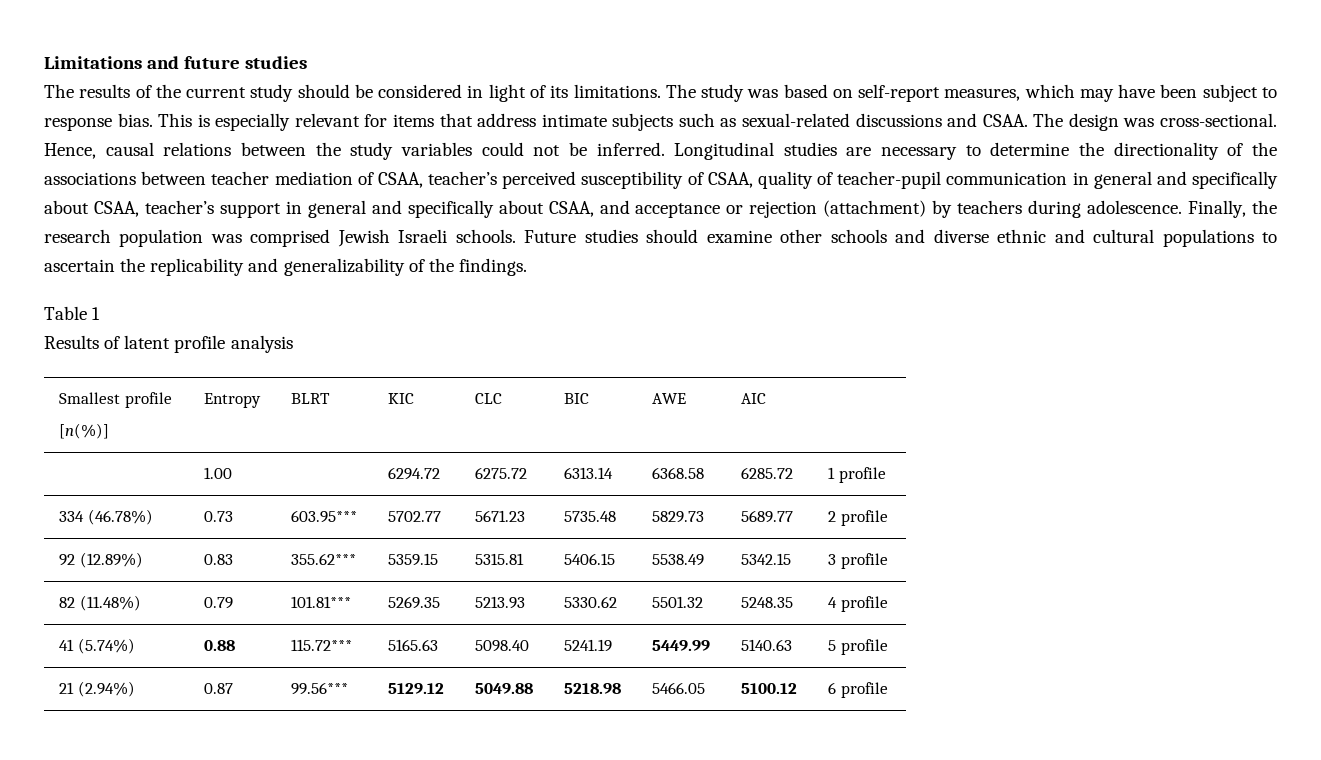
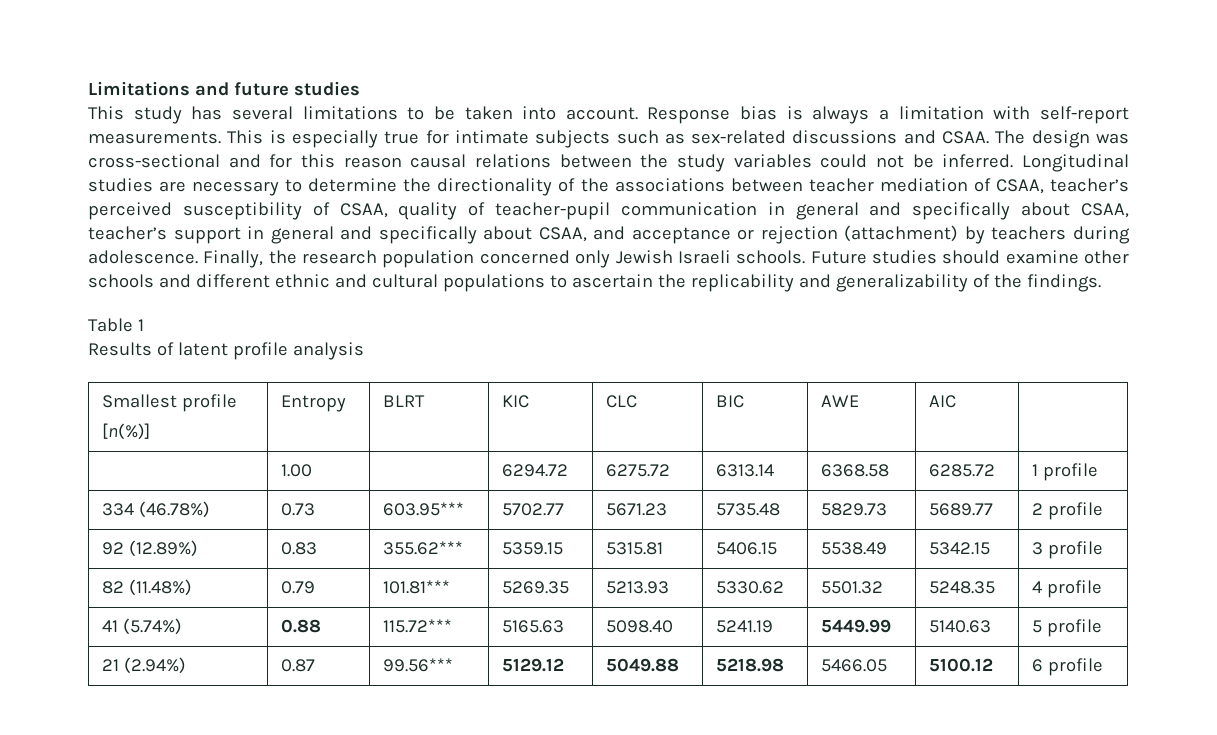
[44,84,1277,102] [44,113,537,131] The results of the current study should be considered in light of its limitations. The study was based on self-report measures, which may have been subject to response bias. This is especially relevant for items that address -> [88,106,1129,124] [88,130,449,148] This study has several limitations to be taken into account. Response bias is always a limitation with self-report measurements. This is especially true for
[741,113,850,127] sexual-related -> [691,130,787,144] sex-related
[1160,113,1277,127] [44,143,96,159] cross-sectional. Hence, -> [88,154,402,168] cross-sectional and for this reason
[210,229,331,247] was comprised -> [479,250,611,268] concerned only
[933,229,989,243] diverse -> [195,274,270,288] different

